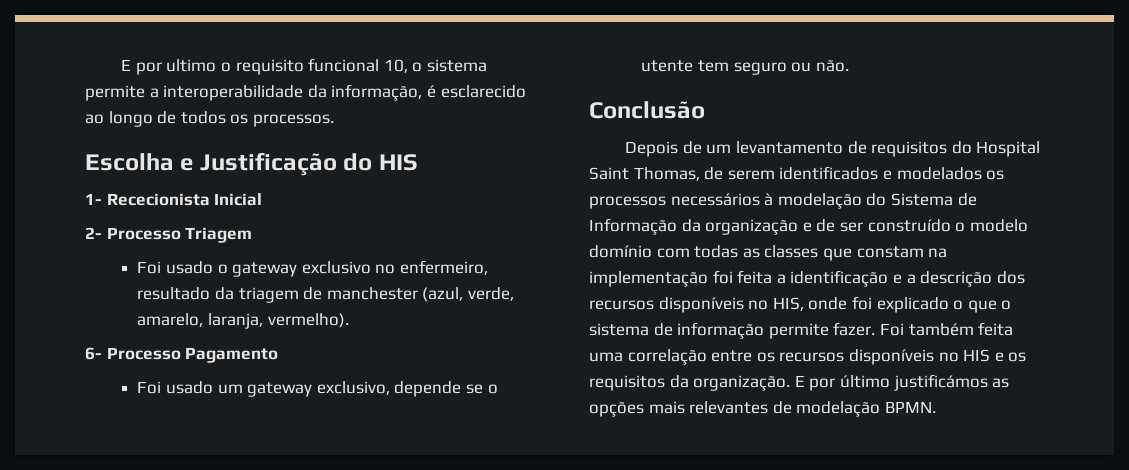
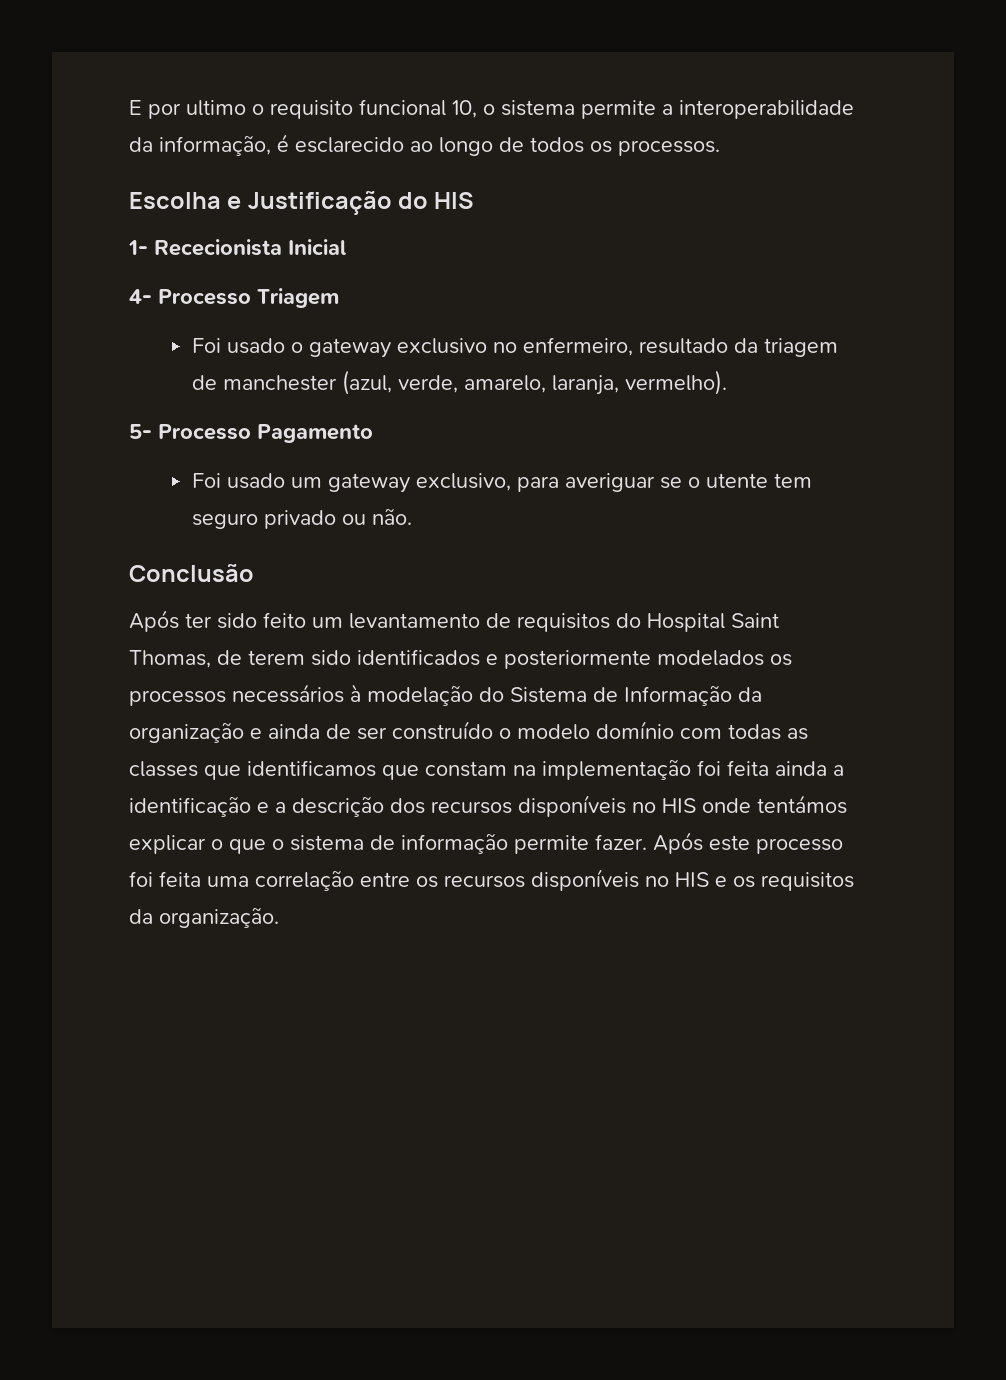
[85,227,102,239] 2- -> [129,289,152,304] 4-
[85,347,102,360] 6- -> [129,424,152,439] 5-
[394,381,462,397] depende -> [516,473,655,492] para averiguar
(787, 68) none -> [263,510,336,529] privado
[625,141,702,157] Depois de -> [129,610,306,632] Após ter sido feito
[727,170,775,180] serem -> [248,650,351,666] terem sido
(892, 175) none -> [504,650,651,669] posteriormente
(812, 227) none -> [268,724,320,739] ainda
(852, 254) none -> [247,760,419,780] identificamos que
(773, 277) none -> [775,761,827,776] ainda
[772,296,949,313] HIS, onde foi explicado -> [662,795,847,814] [129,835,206,854] HIS onde tentámos explicar
[879,323,974,336] Foi também -> [653,832,843,854] [129,871,153,887] Após este processo foi
[794,374,1010,391] [589,401,936,417] E por último justificámos as opções mais relevantes de modelação BPMN. -> (279, 917) none

